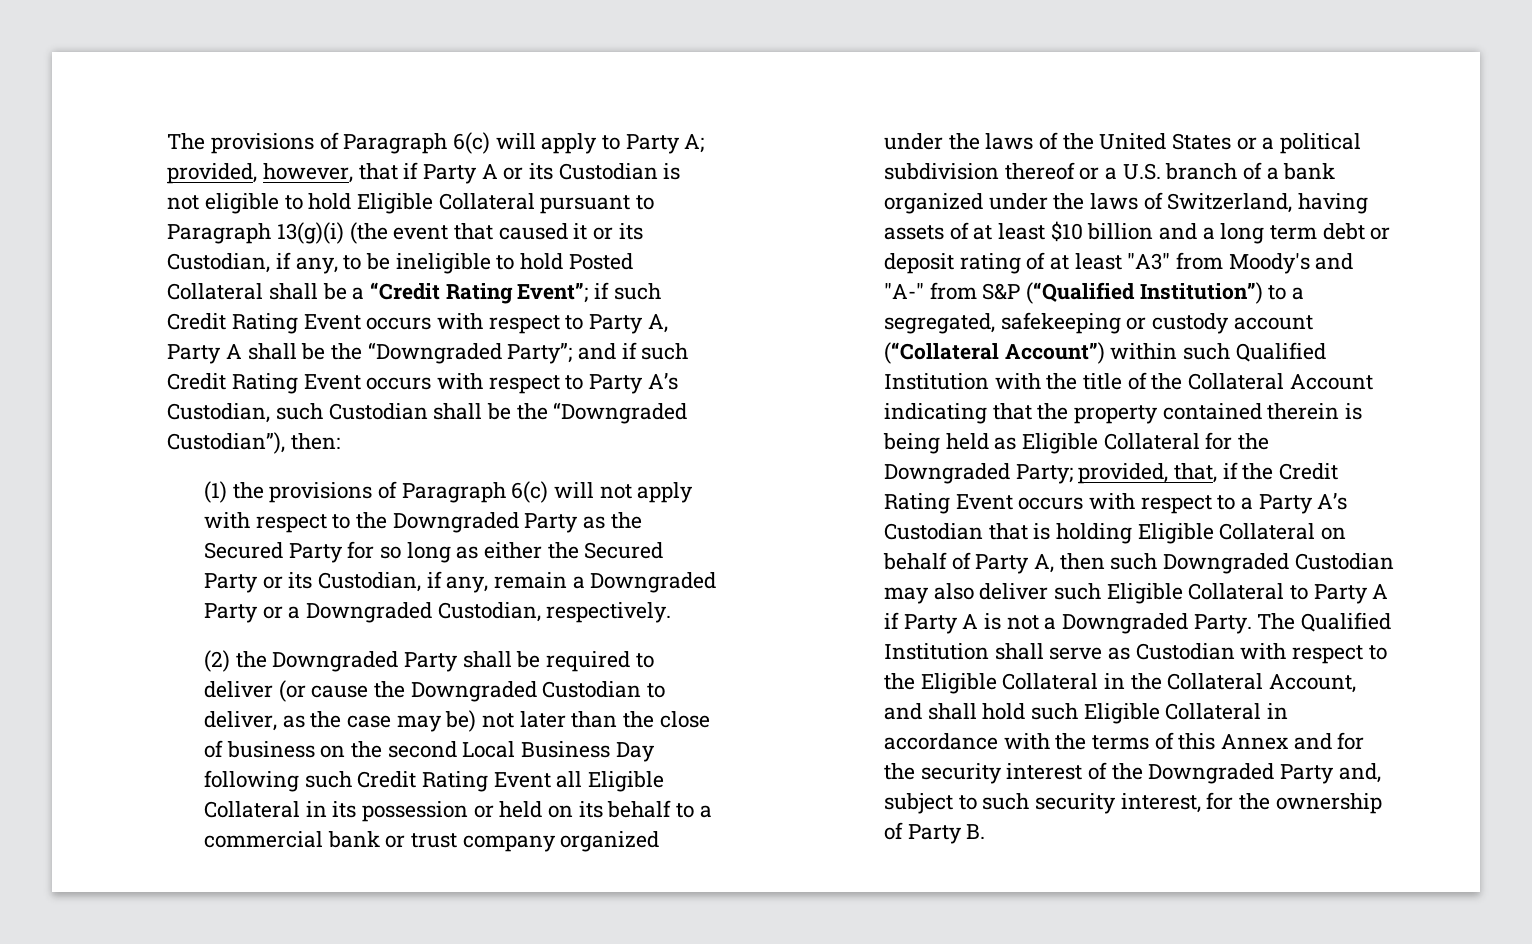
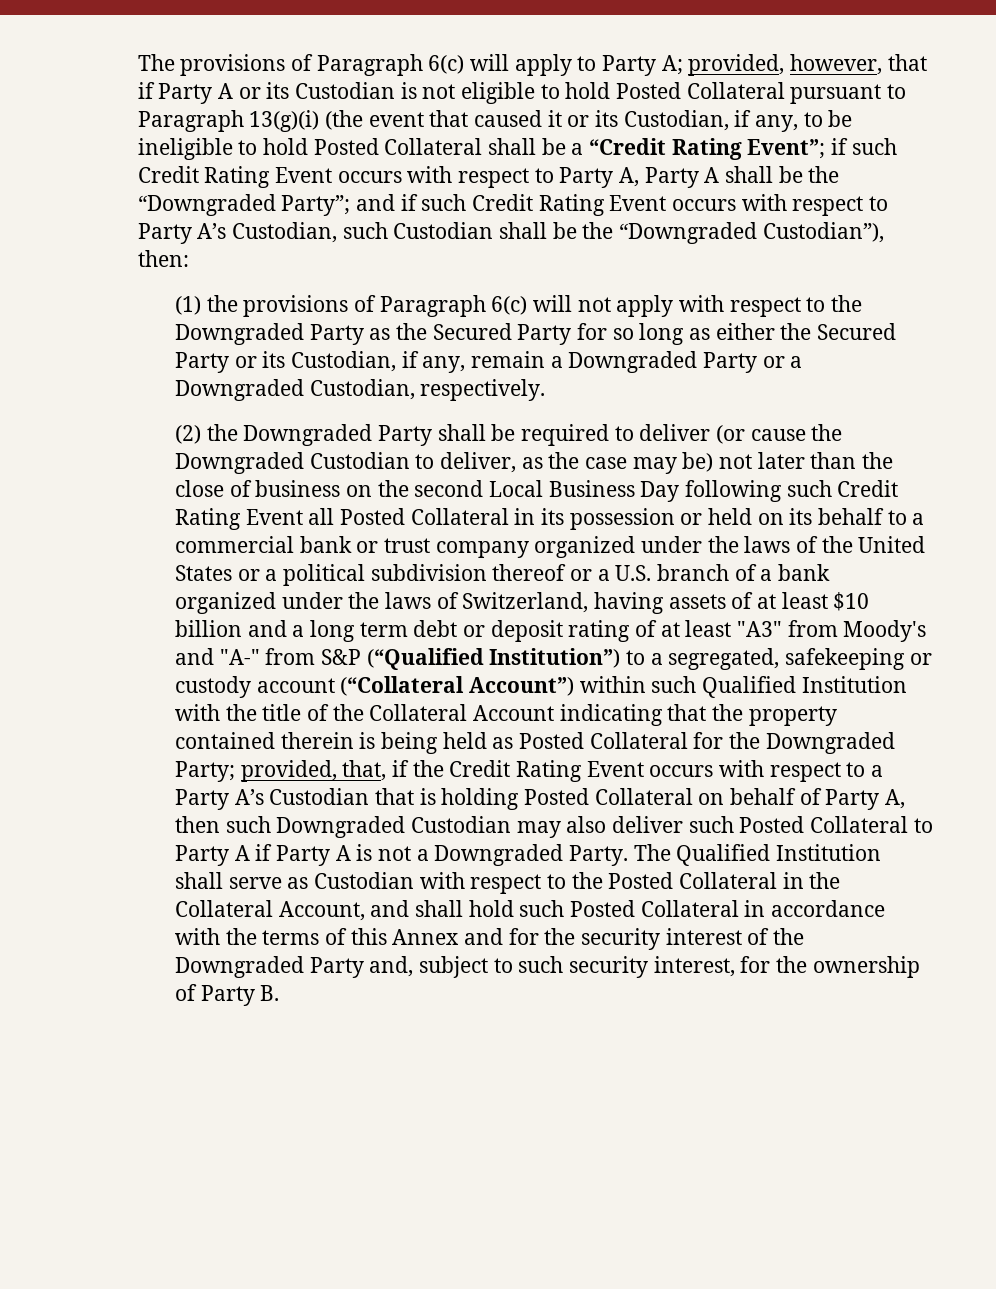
[357,193,434,214] Eligible -> [616,82,682,99] Posted
[588,771,665,792] Eligible -> [340,508,406,525] Posted
[1022,433,1099,454] Eligible -> [519,732,585,749] Posted
[1137,523,1214,544] Eligible -> [524,788,590,805] Posted
[1106,583,1183,604] Eligible -> [739,816,805,833] Posted
[920,673,997,694] Eligible -> [608,872,674,889] Posted
[1083,703,1160,724] Eligible -> [570,900,636,917] Posted

